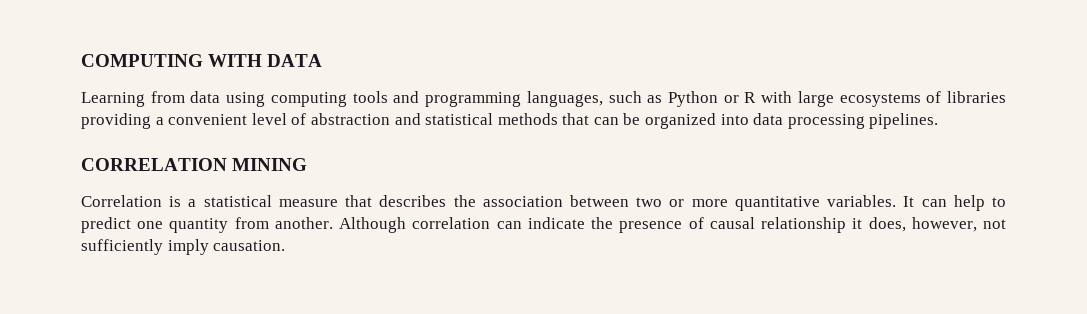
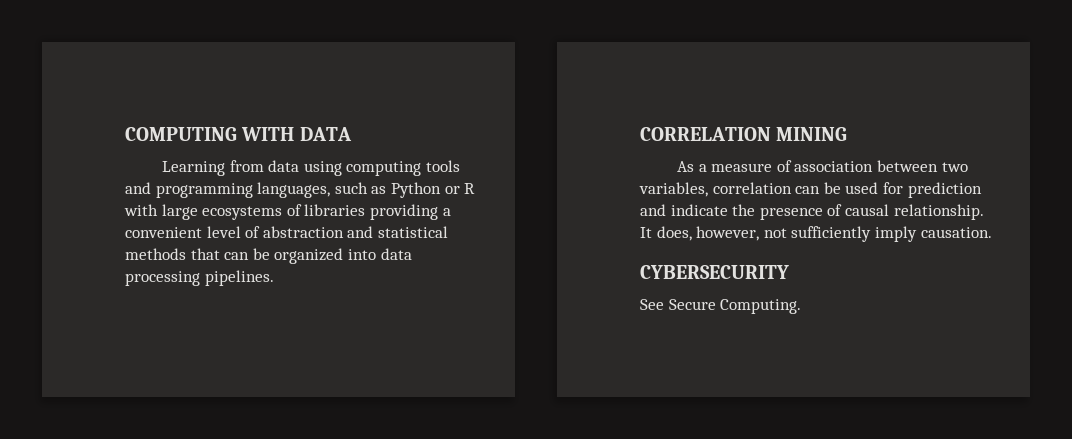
[81,195,1006,211] [81,217,522,233] Correlation is a statistical measure that describes the association between two or more quantitative variables. It can help to predict one quantity from another. Although correlation can -> [677,160,968,172] [639,182,982,198] [640,204,666,216] As a measure of association between two variables, correlation can be used for prediction and
[761,217,863,233] relationship it -> [893,204,984,220] [640,227,652,238] relationship. It
(286, 245) none -> [640,265,789,279] [640,299,802,314] // CYBERSECURITY // See Secure Computing.

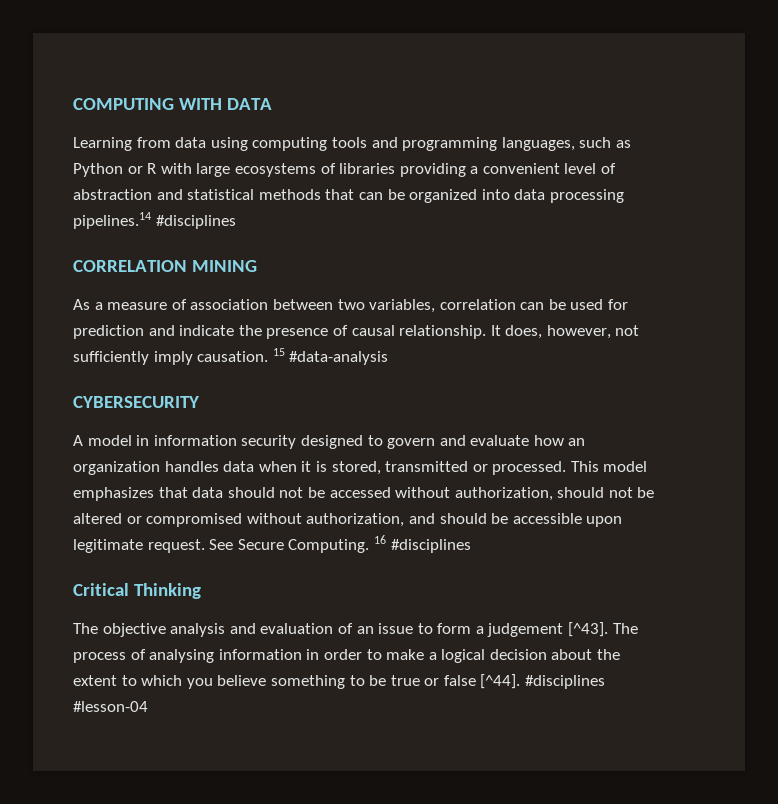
[204,270,274,286] pipelines. -> [73,212,236,229] pipelines.14 #disciplines
(992, 232) none -> [272,348,389,365] 15 #data-analysis
[640,299,802,314] See Secure Computing. -> [73,435,586,449] [73,461,648,475] [73,487,655,501] [73,513,623,527] [73,535,471,553] [73,583,201,599] [73,622,638,637] [73,649,621,663] [73,674,606,689] [73,701,148,712] A model in information security designed to govern and evaluate how an organization handles data when it is stored, transmitted or processed. This model emphasizes that data should not be accessed without authorization, should not be altered or compromised without authorization, and should be accessible upon legitimate request. See Secure Computing. 16 #disciplines // Critical Thinking // The objective analysis and evaluation of an issue to form a judgement [^43]. The process of analysing information in order to make a logical decision about the extent to which you believe something to be true or false [^44]. #disciplines #lesson-04

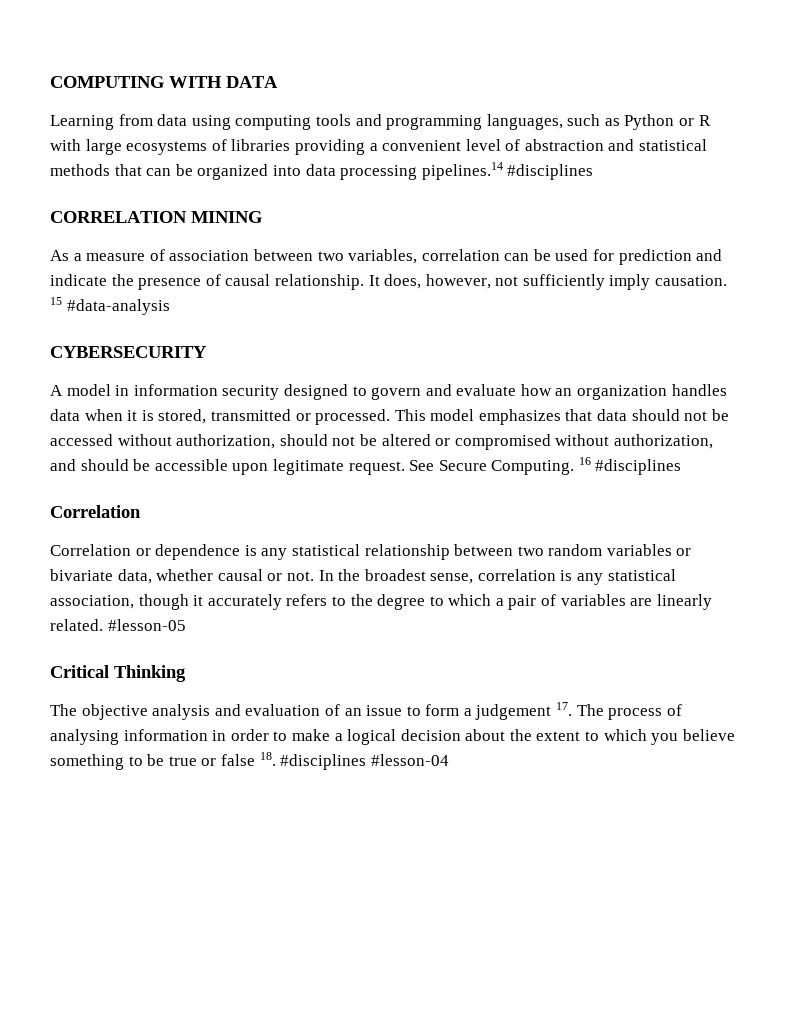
(471, 546) none -> [50,505,141,518] [50,544,692,560] [50,569,676,585] [50,594,712,610] [50,619,186,631] // Correlation // Correlation or dependence is any statistical relationship between two random variables or bivariate data, whether causal or not. In the broadest sense, correlation is any statistical association, though it accurately refers to the degree to which a pair of variables are linearly related. #lesson-05
[568,622,609,637] [^43]. -> [556,702,573,716] 17.
[480,674,521,689] [^44]. -> [259,752,276,766] 18.

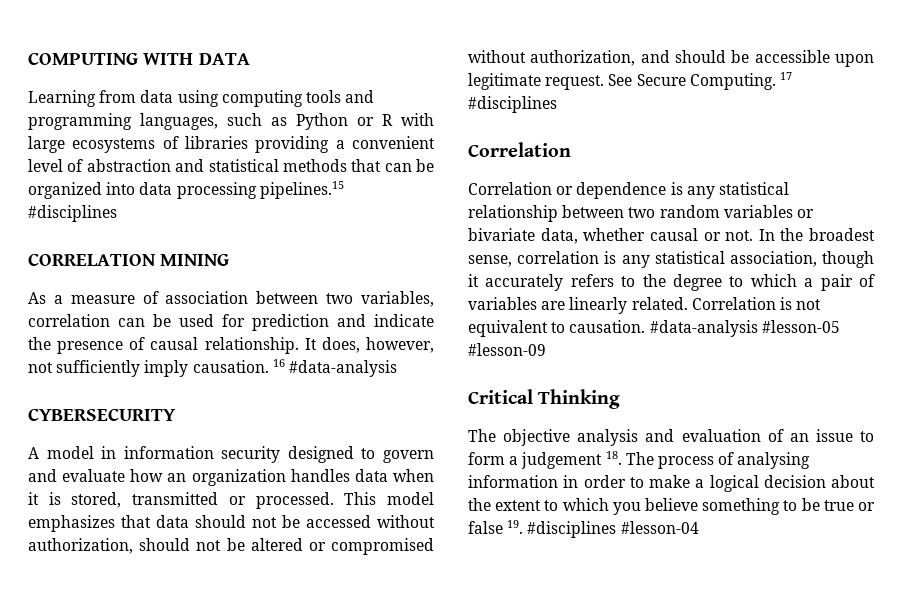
[421,162,503,180] pipelines.14 -> [259,181,344,199] pipelines.15
[50,297,62,305] 15 -> [272,359,285,367] 16
[578,457,591,465] 16 -> [779,72,792,80] 17
(103, 625) none -> [691,297,822,310] [468,320,758,337] Correlation is not equivalent to causation. #data-analysis
(186, 625) none -> [468,343,546,356] #lesson-09
[556,702,573,716] 17. -> [605,451,622,465] 18.
[259,752,276,766] 18. -> [507,520,524,534] 19.

